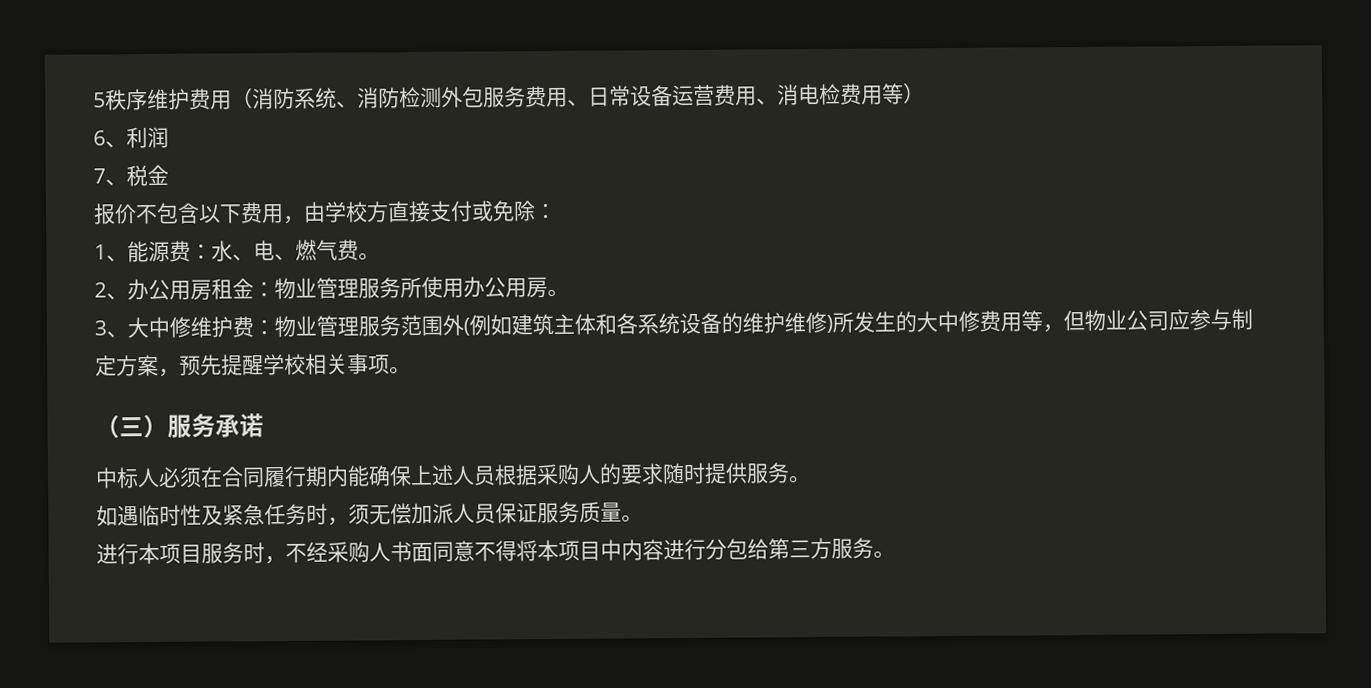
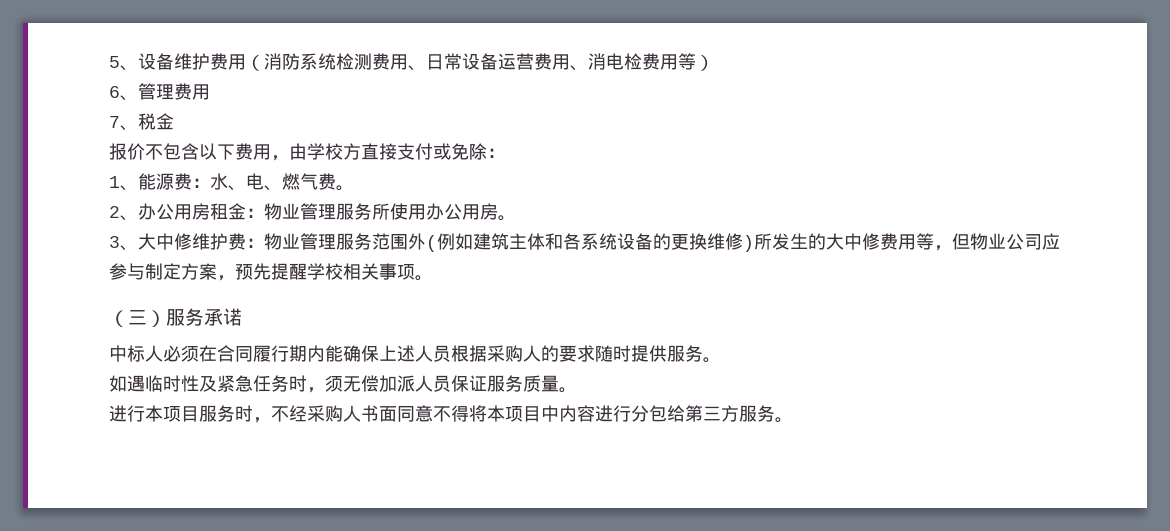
[105,89,148,111] 秩序 -> [120,53,174,71] 、设备
[336,86,526,109] 、消防检测外包服务 -> [336,53,372,70] 检测
[126,126,169,149] 利润 -> [138,83,210,100] 管理费用
[742,312,785,334] 维护 -> [671,233,707,250] 更换

